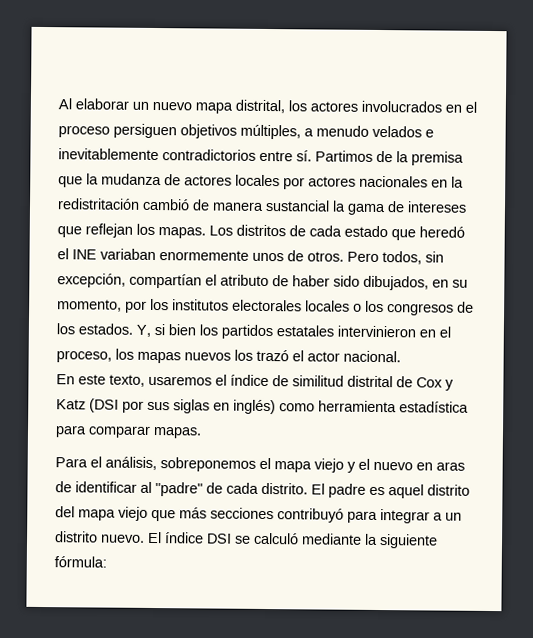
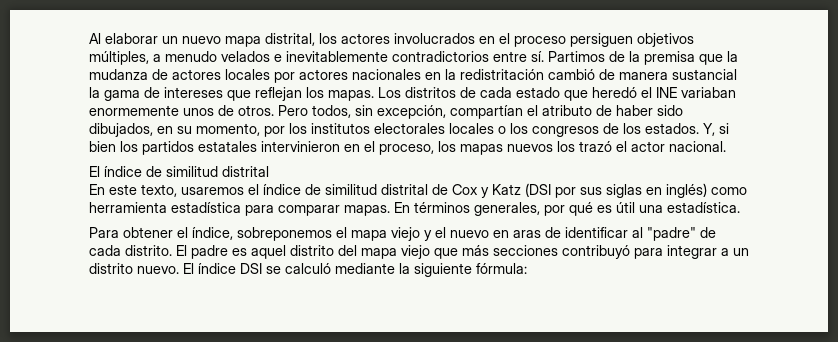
(401, 356) none -> [89,166,269,177] // El índice de similitud distrital
[55,456,157,471] // Para el análisis, -> [394,202,740,216] [89,227,233,240] En términos generales, por qué es útil una estadística. // Para obtener el índice,

